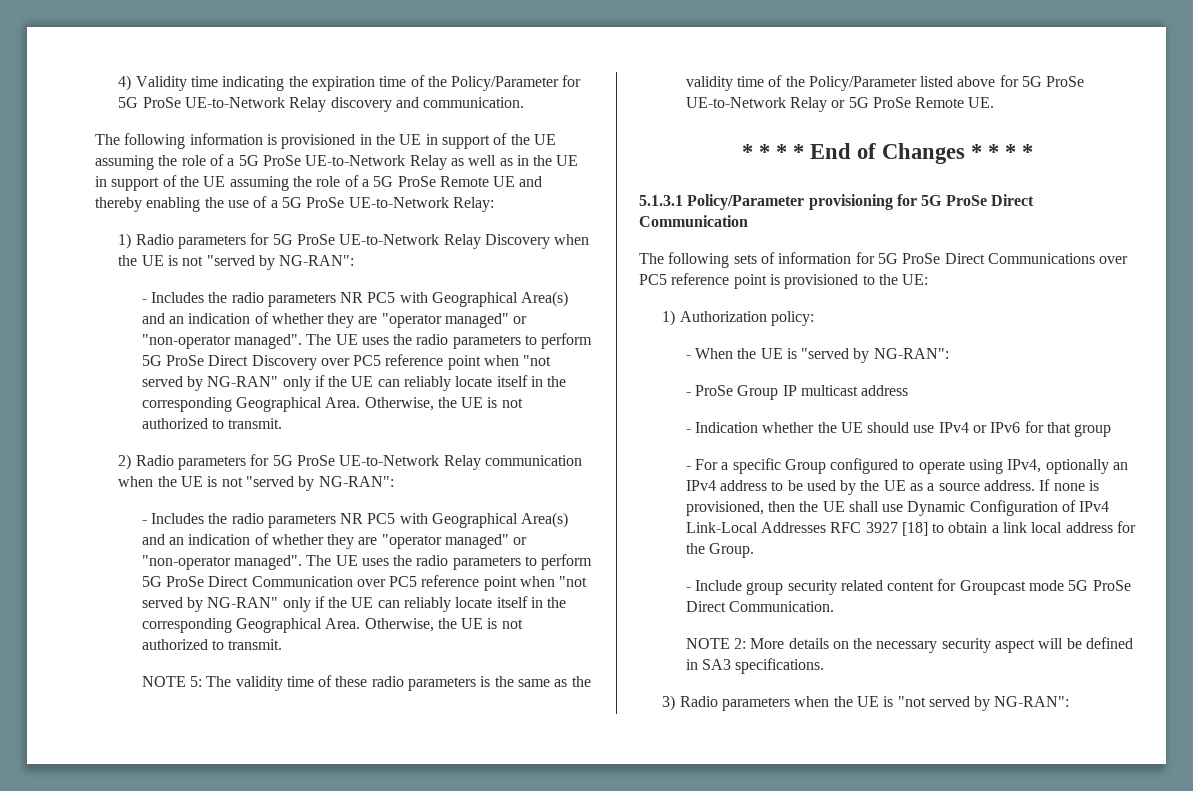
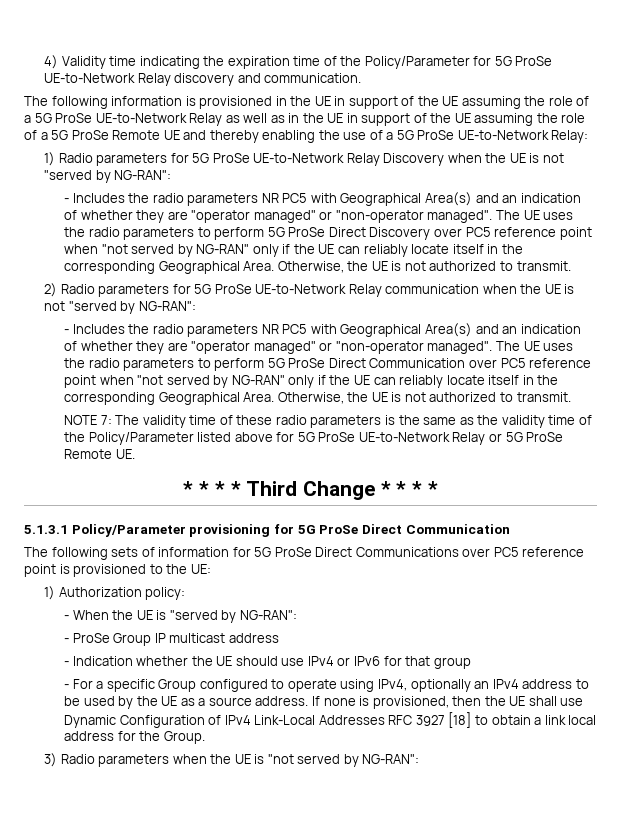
[189,676,202,687] 5: -> [100,415,112,425] 7:
[809,143,966,164] End of Changes -> [246,481,375,500] Third Change
[685,579,1131,595] [685,601,834,612] [685,637,1134,653] [685,658,825,674] // - Include group security related content for Groupcast mode 5G ProSe Direct Communication. // NOTE 2: More details on the necessary security aspect will be defined in SA3 specifications. -> (205, 737) none

